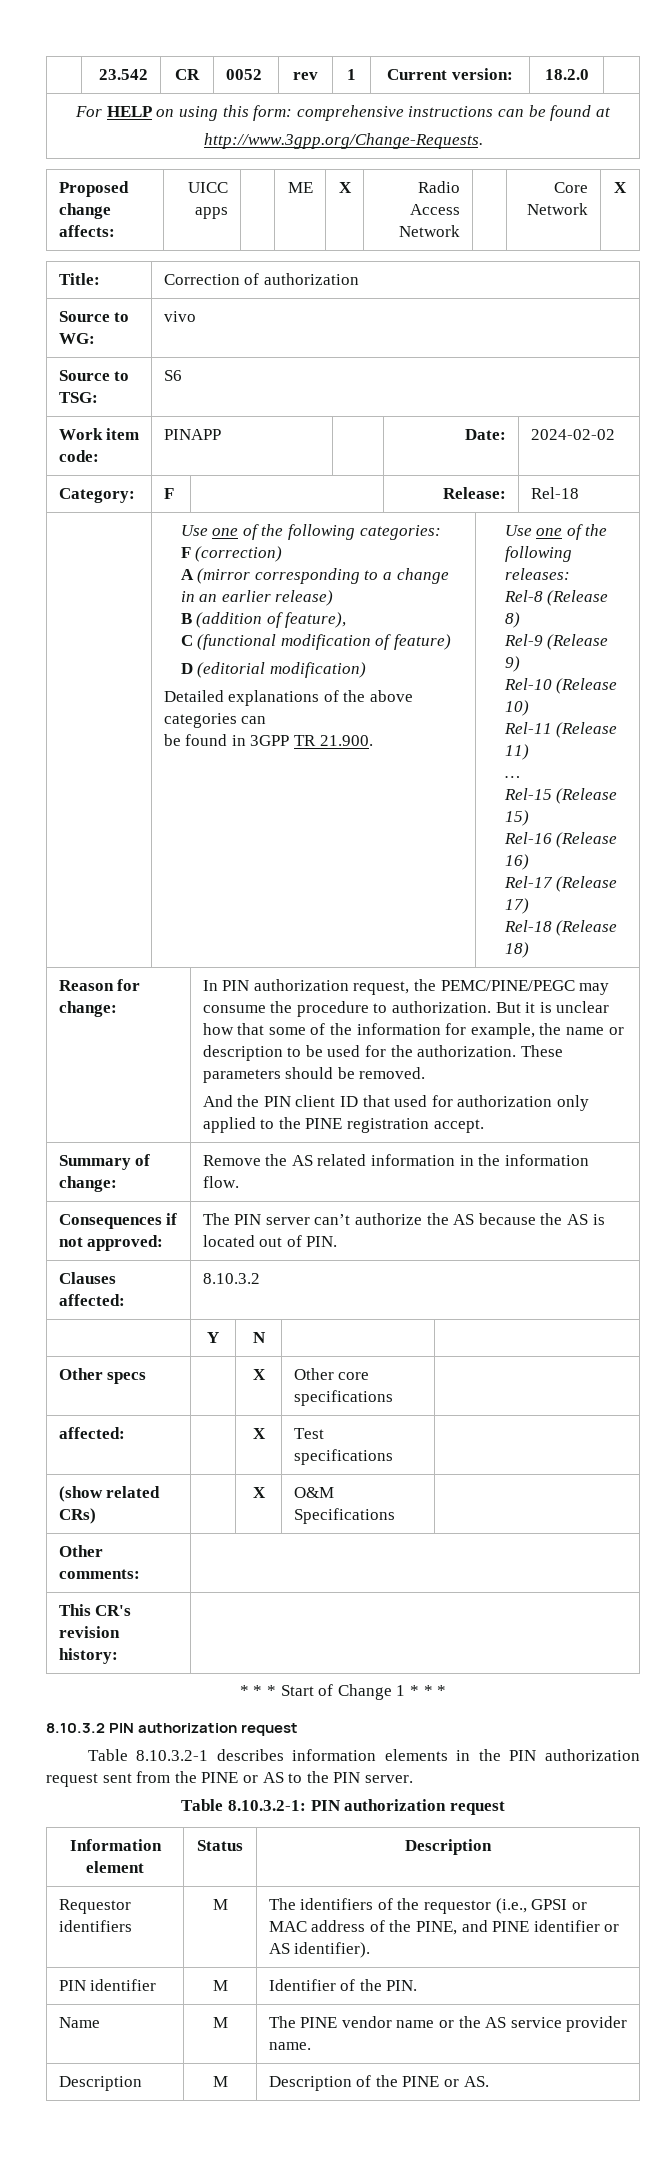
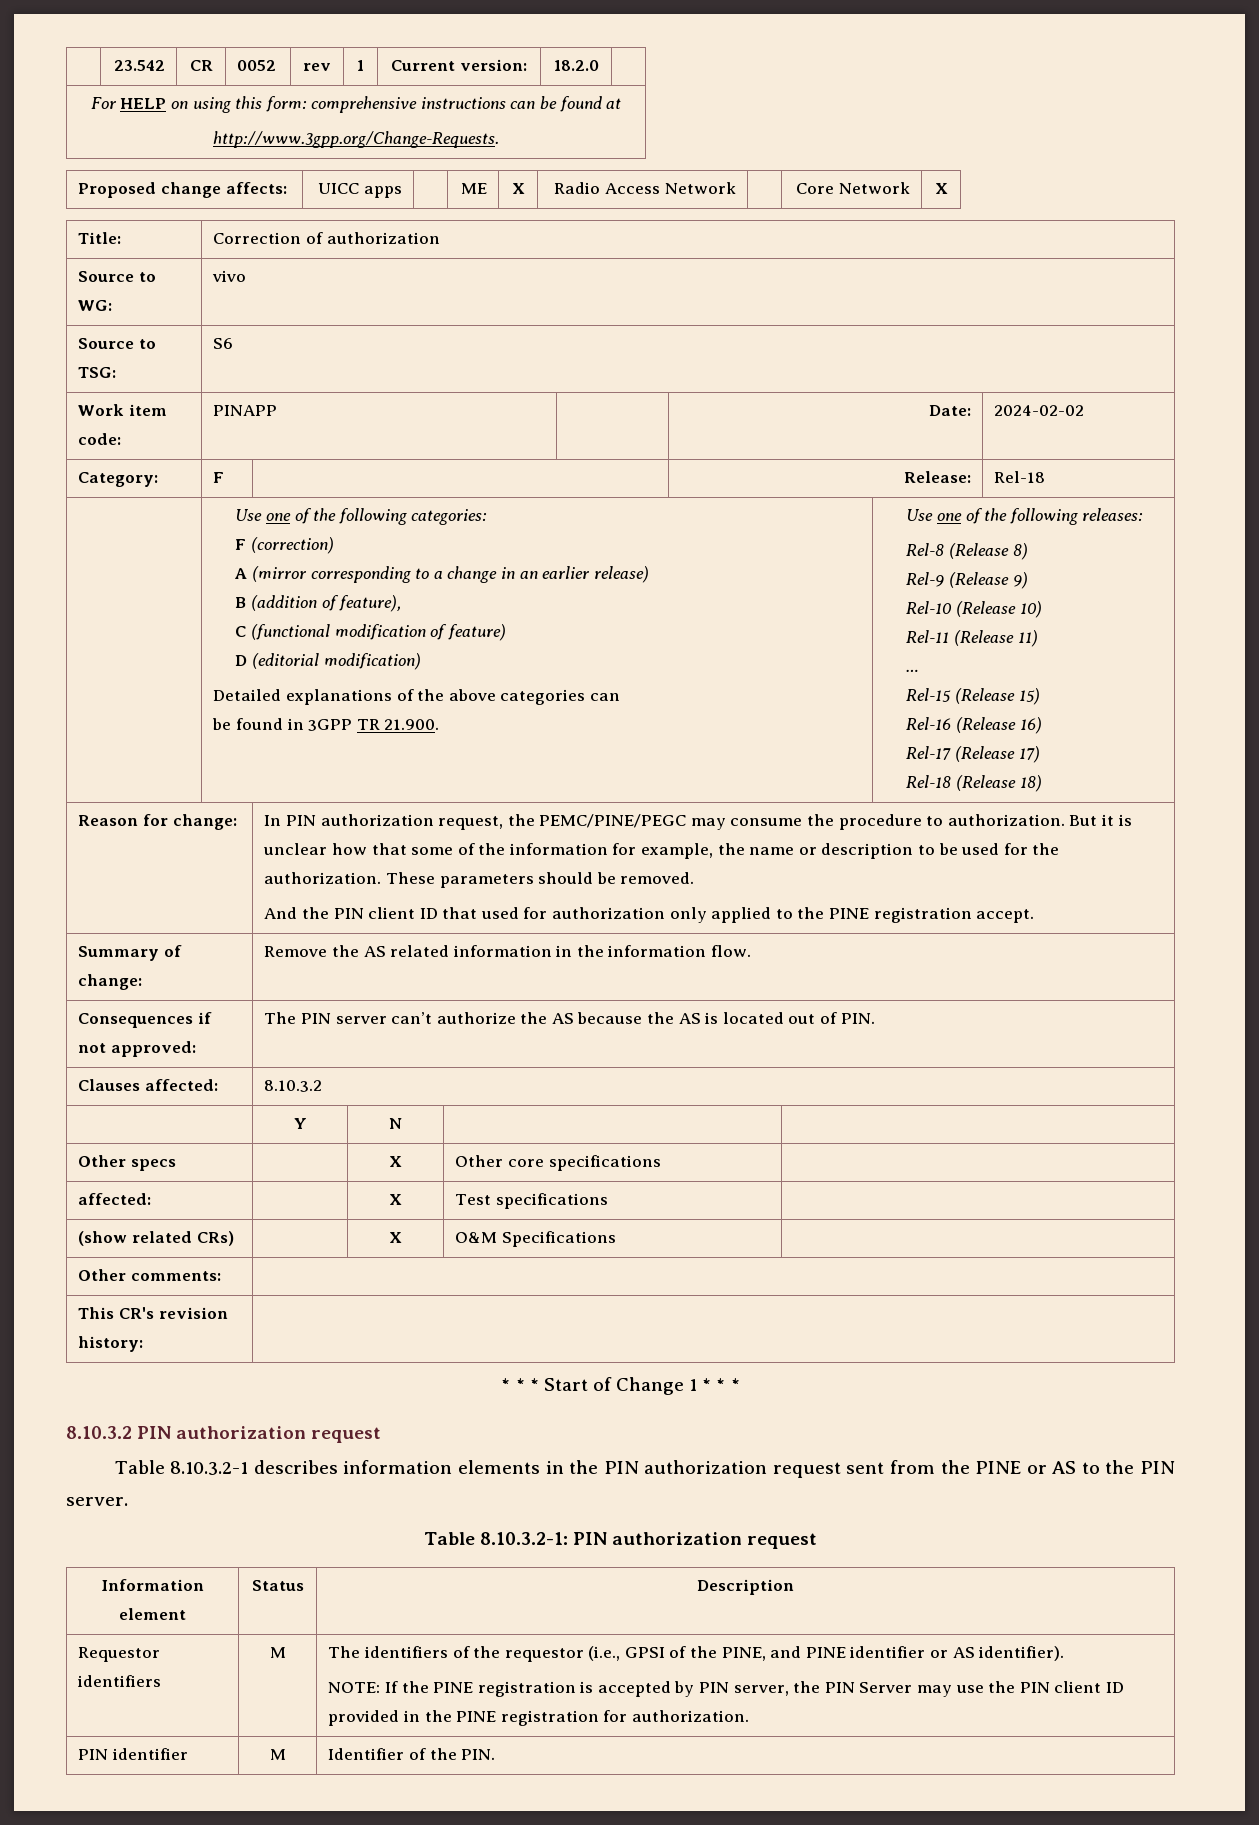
[571,1902,587,1910] [268,1920,366,1932] or MAC address -> (665, 1652) none
(371, 1950) none -> [328,1681,1124,1697] [328,1710,749,1726] // NOTE: If the PINE registration is accepted by PIN server, the PIN Server may use the PIN client ID provided in the PINE registration for authorization.
[58,2017,100,2028] [212,2017,228,2028] [268,2016,628,2032] [268,2042,311,2050] [58,2076,142,2091] [212,2076,228,2087] [268,2075,489,2091] // Name | M | The PINE vendor name or the AS service provider name. // Description | M | Description of the PINE or AS. -> (496, 1754) none

